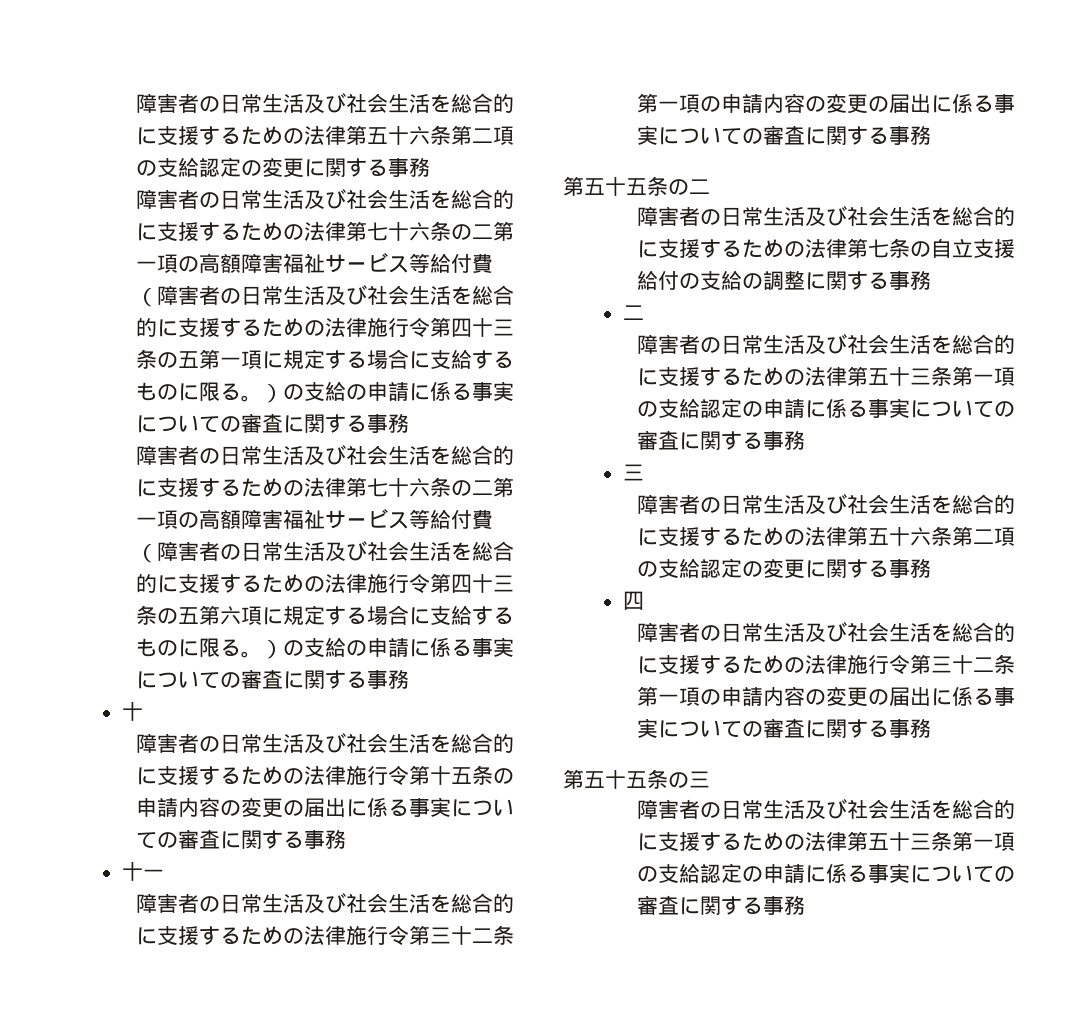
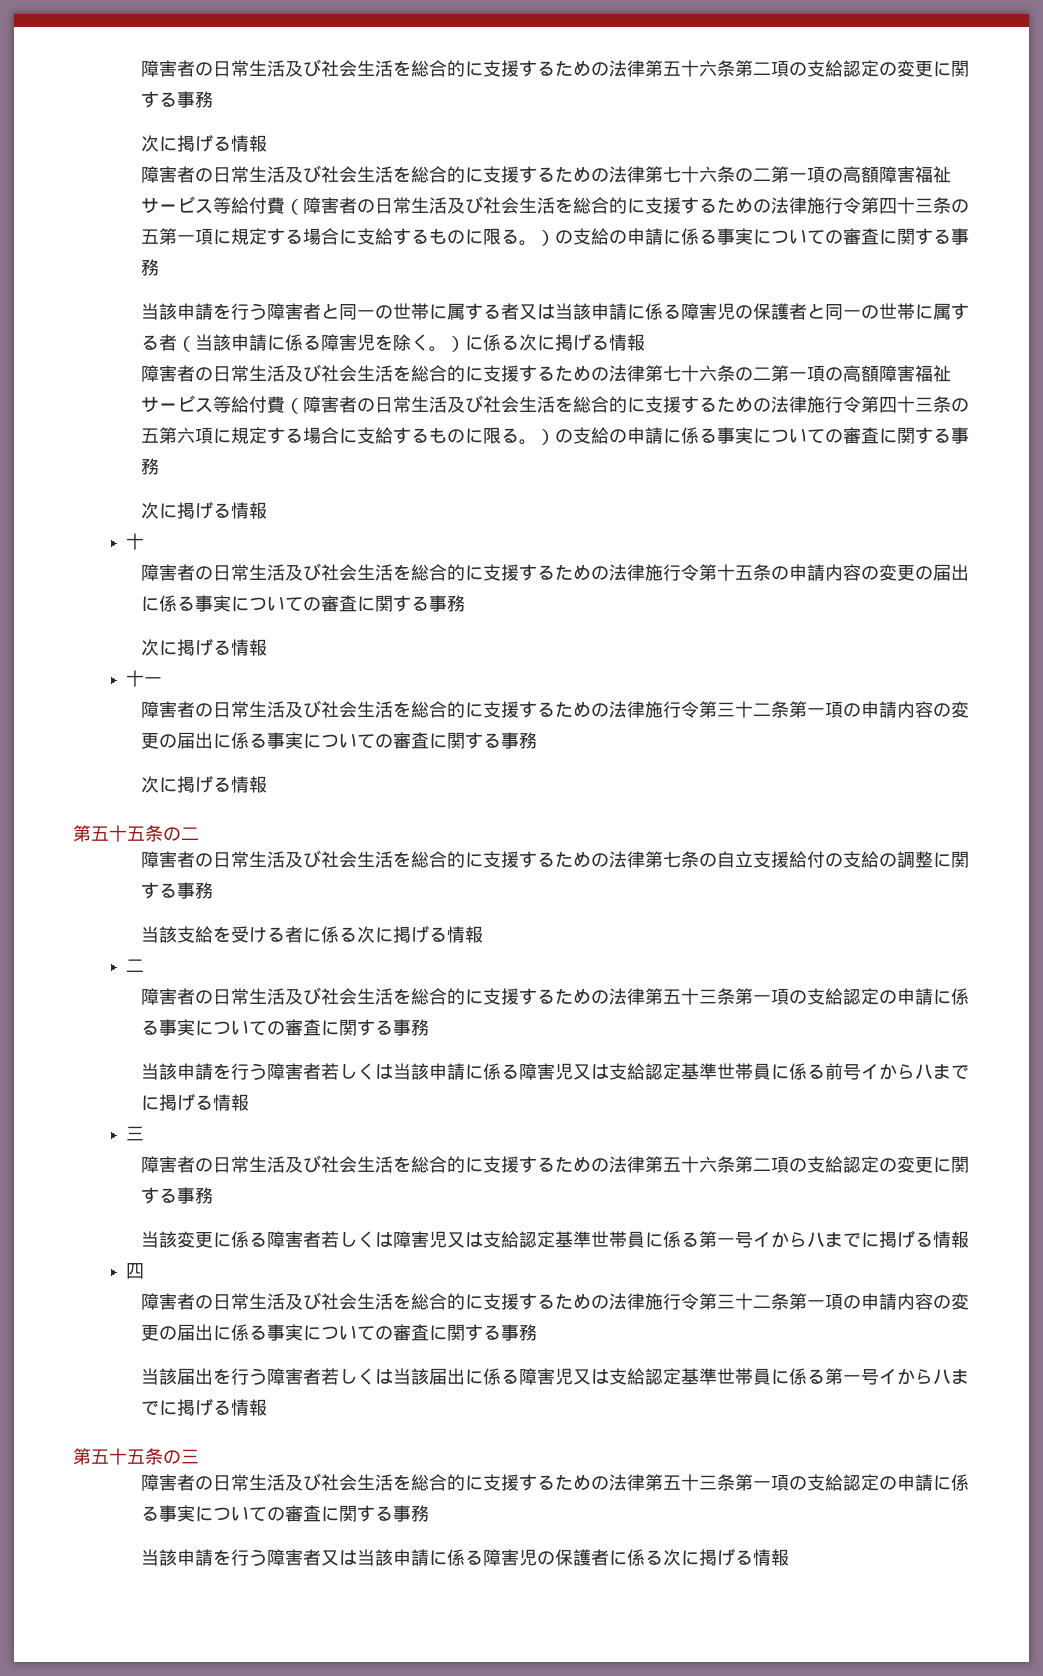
(430, 167) none -> [141,134,268,152] // 次に掲げる情報
(409, 423) none -> [141,303,970,320] [141,333,646,352] // 当該申請を行う障害者と同一の世帯に属する者又は当該申請に係る障害児の保護者と同一の世帯に属する者（当該申請に係る障害児を除く。）に係る次に掲げる情報
(409, 679) none -> [141,501,268,519] // 次に掲げる情報
(346, 839) none -> [141,638,268,656] // 次に掲げる情報
(931, 135) none -> [141,775,268,793] // 次に掲げる情報
(931, 280) none -> [141,925,484,943] // 当該支給を受ける者に係る次に掲げる情報
(805, 440) none -> [141,1063,970,1080] [141,1093,250,1111] // 当該申請を行う障害者若しくは当該申請に係る障害児又は支給認定基準世帯員に係る前号イからハまでに掲げる情報
(931, 568) none -> [141,1230,970,1248] // 当該変更に係る障害者若しくは障害児又は支給認定基準世帯員に係る第一号イからハまでに掲げる情報
(931, 728) none -> [141,1368,970,1385] [141,1398,268,1416] // 当該届出を行う障害者若しくは当該届出に係る障害児又は支給認定基準世帯員に係る第一号イからハまでに掲げる情報
(805, 905) none -> [141,1548,790,1566] // 当該申請を行う障害者又は当該申請に係る障害児の保護者に係る次に掲げる情報

